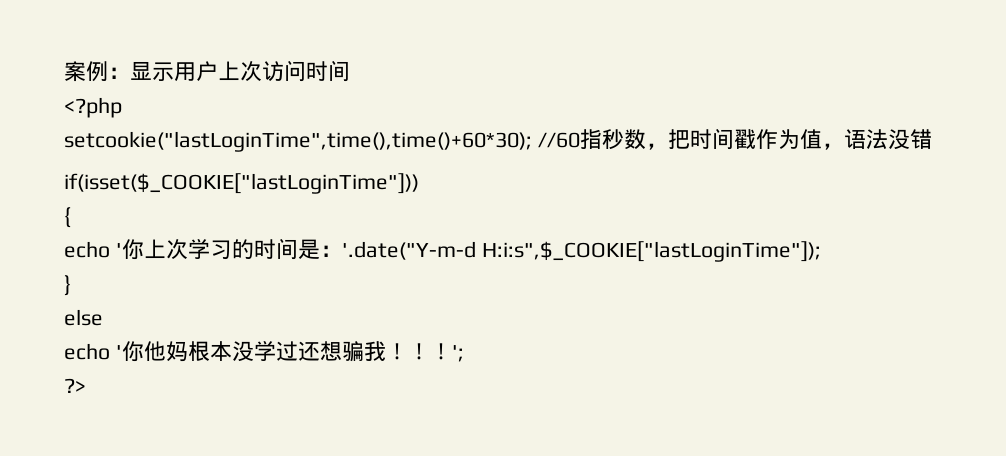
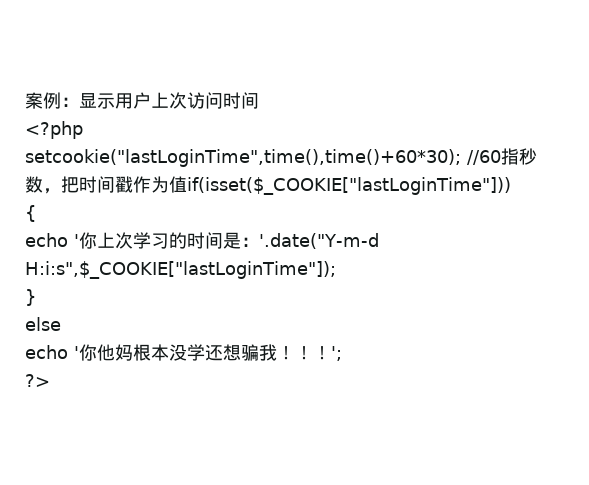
[821,129,932,150] ，语法没错 // -> (187, 184) none
[275,341,298,361] 过 -> (205, 352) none

